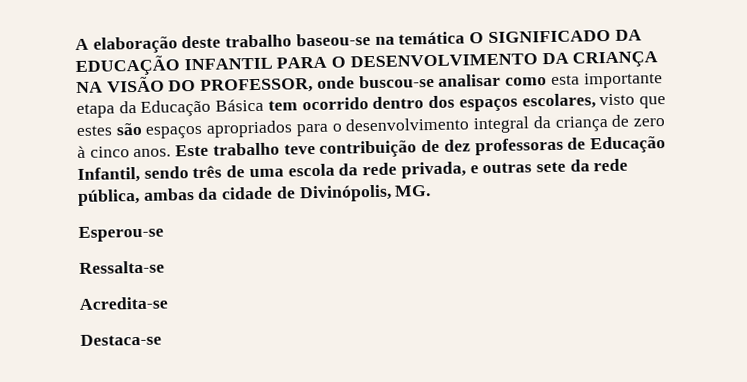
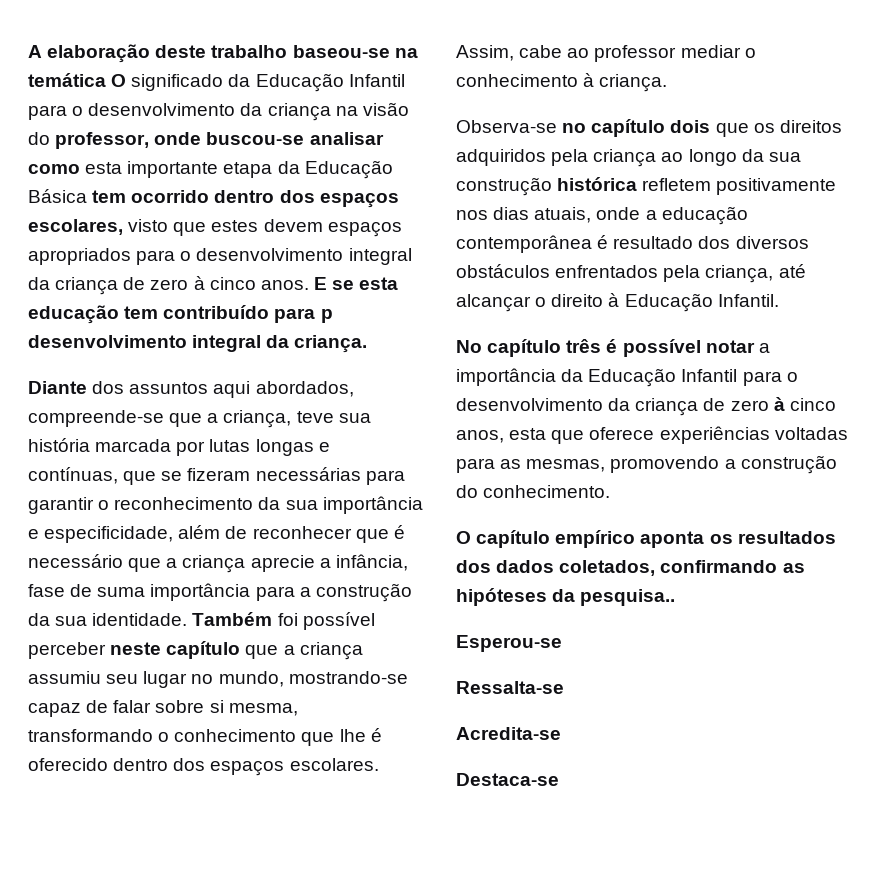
[487,29,642,44] [75,51,659,77] [76,76,314,94] SIGNIFICADO DA EDUCAÇÃO INFANTIL PARA O DESENVOLVIMENTO DA CRIANÇA NA VISÃO DO PROFESSOR, -> [131,73,405,92] [28,102,409,121] [28,132,150,149] significado da Educação Infantil para o desenvolvimento da criança na visão do professor,
[115,122,143,136] são -> [263,219,323,232] devem
[175,136,666,158] [77,158,629,184] [77,184,432,207] Este trabalho teve contribuição de dez professoras de Educação Infantil, sendo três de uma escola da rede privada, e outras sete da rede pública, ambas da cidade de Divinópolis, MG. -> [313,277,399,290] [28,305,333,324] [28,335,368,353] [28,381,354,398] [28,410,371,428] [28,438,330,456] [28,467,405,485] [28,496,423,514] [28,525,405,543] [28,554,408,573] [28,583,412,602] [28,612,375,630] [28,641,363,660] [28,671,408,688] [28,700,298,717] [28,728,382,746] [28,758,379,776] [456,45,756,62] [456,73,668,92] [456,119,842,137] [456,149,801,167] [456,177,837,196] [456,206,748,225] [456,235,809,253] [456,264,806,283] [456,293,779,312] [456,339,770,357] [456,368,798,387] [456,397,836,416] [456,426,848,444] [456,455,837,474] [456,485,611,498] [456,530,836,548] [456,560,805,576] [456,588,676,606] E se esta educação tem contribuído para p desenvolvimento integral da criança. // Diante dos assuntos aqui abordados, compreende-se que a criança, teve sua história marcada por lutas longas e contínuas, que se fizeram necessárias para garantir o reconhecimento da sua importância e especificidade, além de reconhecer que é necessário que a criança aprecie a infância, fase de suma importância para a construção da sua identidade. Também foi possível perceber neste capítulo que a criança assumiu seu lugar no mundo, mostrando-se capaz de falar sobre si mesma, transformando o conhecimento que lhe é oferecido dentro dos espaços escolares. Assim, cabe ao professor mediar o conhecimento à criança. // Observa-se no capítulo dois que os direitos adquiridos pela criança ao longo da sua construção histórica refletem positivamente nos dias atuais, onde a educação contemporânea é resultado dos diversos obstáculos enfrentados pela criança, até alcançar o direito à Educação Infantil. // No capítulo três é possível notar a importância da Educação Infantil para o desenvolvimento da criança de zero à cinco anos, esta que oferece experiências voltadas para as mesmas, promovendo a construção do conhecimento. // O capítulo empírico aponta os resultados dos dados coletados, confirmando as hipóteses da pesquisa..

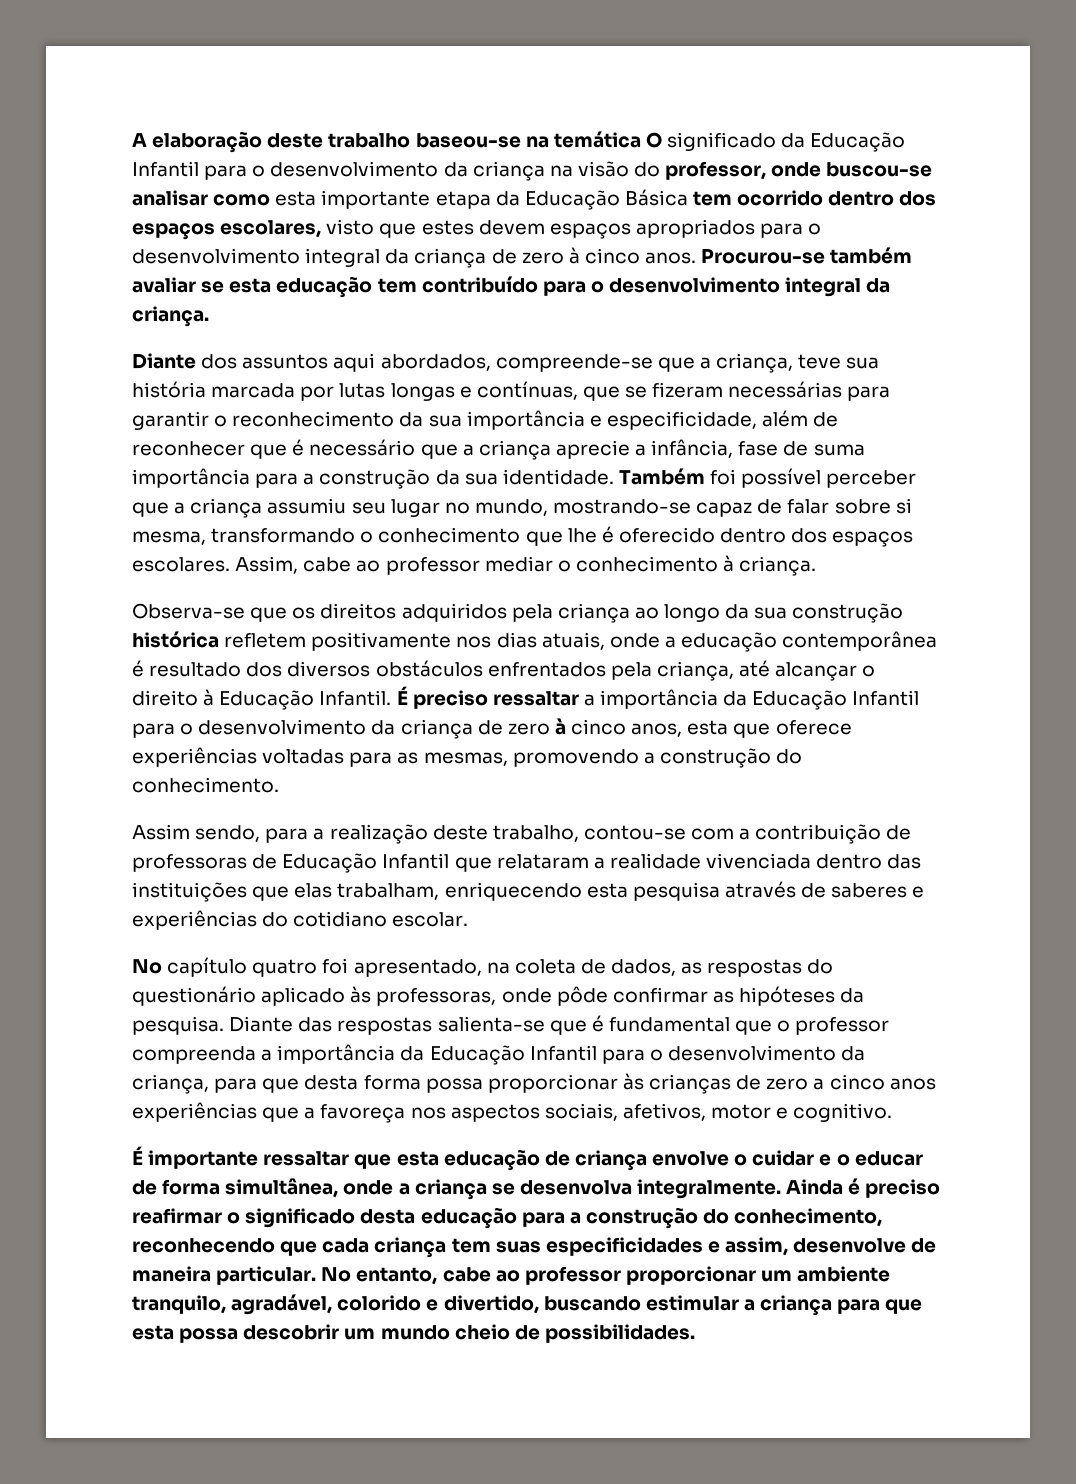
[313,277,327,290] E -> [701,247,913,264] [132,277,196,293] Procurou-se também avaliar
[320,309,333,323] p -> [590,281,604,293] o
[110,641,241,659] neste capítulo -> (917, 479) none
[562,119,711,137] no capítulo dois -> (245, 611) none
[456,339,755,357] // No capítulo três é possível notar -> [396,686,579,709] É preciso ressaltar
[456,530,836,548] [456,560,805,576] [456,588,676,606] [456,635,562,652] [456,681,564,694] [456,727,561,740] [456,773,559,786] O capítulo empírico aponta os resultados dos dados coletados, confirmando as hipóteses da pesquisa.. // Esperou-se // Ressalta-se // Acredita-se // Destaca-se -> [132,824,912,844] [132,853,922,873] [132,881,925,902] [132,910,469,930] [132,957,834,977] [132,986,865,1006] [132,1015,890,1035] [132,1044,866,1065] [132,1073,936,1094] [132,1102,893,1123] [132,1146,923,1171] [132,1178,941,1200] [132,1207,883,1229] [132,1237,937,1258] [132,1266,891,1285] [132,1294,923,1316] [132,1324,695,1343] Assim sendo, para a realização deste trabalho, contou-se com a contribuição de professoras de Educação Infantil que relataram a realidade vivenciada dentro das instituições que elas trabalham, enriquecendo esta pesquisa através de saberes e experiências do cotidiano escolar. // No capítulo quatro foi apresentado, na coleta de dados, as respostas do questionário aplicado às professoras, onde pôde confirmar as hipóteses da pesquisa. Diante das respostas salienta-se que é fundamental que o professor compreenda a importância da Educação Infantil para o desenvolvimento da criança, para que desta forma possa proporcionar às crianças de zero a cinco anos experiências que a favoreça nos aspectos sociais, afetivos, motor e cognitivo. // É importante ressaltar que esta educação de criança envolve o cuidar e o educar de forma simultânea, onde a criança se desenvolva integralmente. Ainda é preciso reafirmar o significado desta educação para a construção do conhecimento, reconhecendo que cada criança tem suas especificidades e assim, desenvolve de maneira particular. No entanto, cabe ao professor proporcionar um ambiente tranquilo, agradável, colorido e divertido, buscando estimular a criança para que esta possa descobrir um mundo cheio de possibilidades.

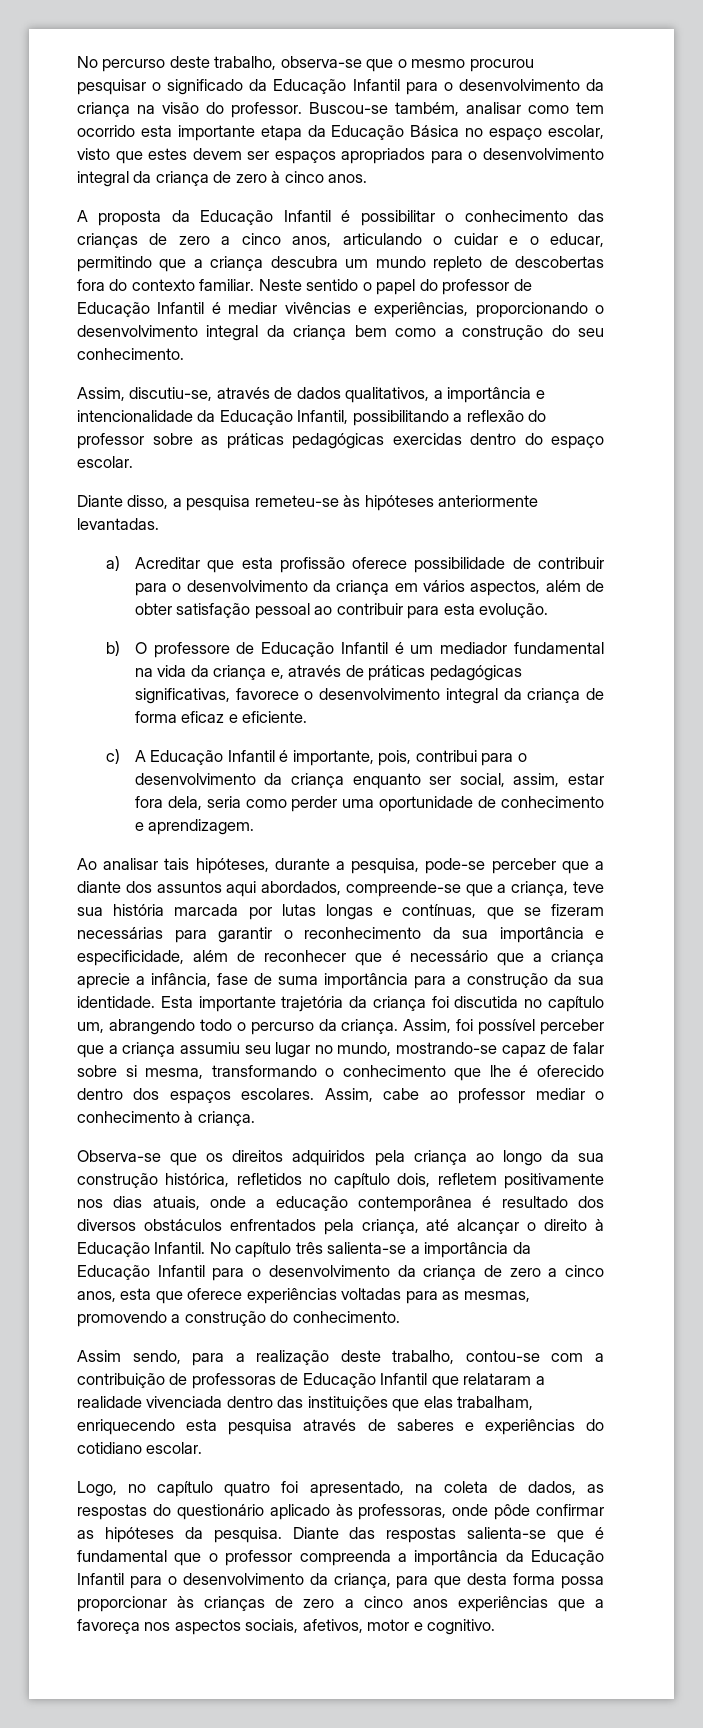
[132,131,662,153] A elaboração deste trabalho baseou-se na temática O -> [77,56,534,72] [77,79,162,95] No percurso deste trabalho, observa-se que o mesmo procurou pesquisar o
[665,161,933,180] [132,190,271,206] professor, onde buscou-se analisar como -> [231,102,604,118] [77,125,135,137] professor. Buscou-se também, analisar como tem ocorrido
[693,190,937,206] [132,220,322,240] tem ocorrido dentro dos espaços escolares, -> [465,125,605,141] no espaço escolar,
(545, 227) none -> [247,151,270,160] ser
[701,247,913,264] [132,276,891,298] [132,306,209,327] [132,353,196,369] Procurou-se também avaliar se esta educação tem contribuído para o desenvolvimento integral da criança. // Diante -> [77,210,604,226] [77,233,604,248] [77,256,605,272] [77,279,532,295] [77,302,604,318] [77,325,605,341] [77,348,184,360] [77,387,545,403] [77,410,547,426] [77,433,604,449] [77,456,133,468] [77,495,539,511] [77,518,159,530] [105,556,605,573] [134,580,604,596] [134,603,549,619] [105,641,604,658] [134,665,522,681] [134,688,605,704] [134,711,308,723] [105,749,527,766] [134,773,604,789] [134,796,604,812] [134,819,255,835] [77,858,604,874] [77,881,121,893] // A proposta da Educação Infantil é possibilitar o conhecimento das crianças de zero a cinco anos, articulando o cuidar e o educar, permitindo que a criança descubra um mundo repleto de descobertas fora do contexto familiar. Neste sentido o papel do professor de Educação Infantil é mediar vivências e experiências, proporcionando o desenvolvimento integral da criança bem como a construção do seu conhecimento. // Assim, discutiu-se, através de dados qualitativos, a importância e intencionalidade da Educação Infantil, possibilitando a reflexão do professor sobre as práticas pedagógicas exercidas dentro do espaço escolar. // Diante disso, a pesquisa remeteu-se às hipóteses anteriormente levantadas. // a) Acreditar que esta profissão oferece possibilidade de contribuir para o desenvolvimento da criança em vários aspectos, além de obter satisfação pessoal ao contribuir para esta evolução. // b) O professore de Educação Infantil é um mediador fundamental na vida da criança e, através de práticas pedagógicas significativas, favorece o desenvolvimento integral da criança de forma eficaz e eficiente. // c) A Educação Infantil é importante, pois, contribui para o desenvolvimento da criança enquanto ser social, assim, estar fora dela, seria como perder uma oportunidade de conhecimento e aprendizagem. // Ao analisar tais hipóteses, durante a pesquisa, pode-se perceber que a diante
[618,468,705,485] Também -> [160,996,604,1012] [77,1019,452,1035] Esta importante trajetória da criança foi discutida no capítulo um, abrangendo todo o percurso da criança. Assim,
[132,631,219,648] histórica -> [165,1173,431,1189] histórica, refletidos no capítulo dois,
[396,686,579,709] É preciso ressaltar -> [209,1242,407,1258] No capítulo três salienta-se
[554,718,566,735] à -> [548,1268,558,1277] a
[132,959,162,974] No -> [77,1481,147,1497] Logo, no
[132,1146,923,1171] [132,1178,941,1200] [132,1207,883,1229] [132,1237,937,1258] [132,1266,891,1285] [132,1294,923,1316] [132,1324,695,1343] // É importante ressaltar que esta educação de criança envolve o cuidar e o educar de forma simultânea, onde a criança se desenvolva integralmente. Ainda é preciso reafirmar o significado desta educação para a construção do conhecimento, reconhecendo que cada criança tem suas especificidades e assim, desenvolve de maneira particular. No entanto, cabe ao professor proporcionar um ambiente tranquilo, agradável, colorido e divertido, buscando estimular a criança para que esta possa descobrir um mundo cheio de possibilidades. -> (496, 1627) none

